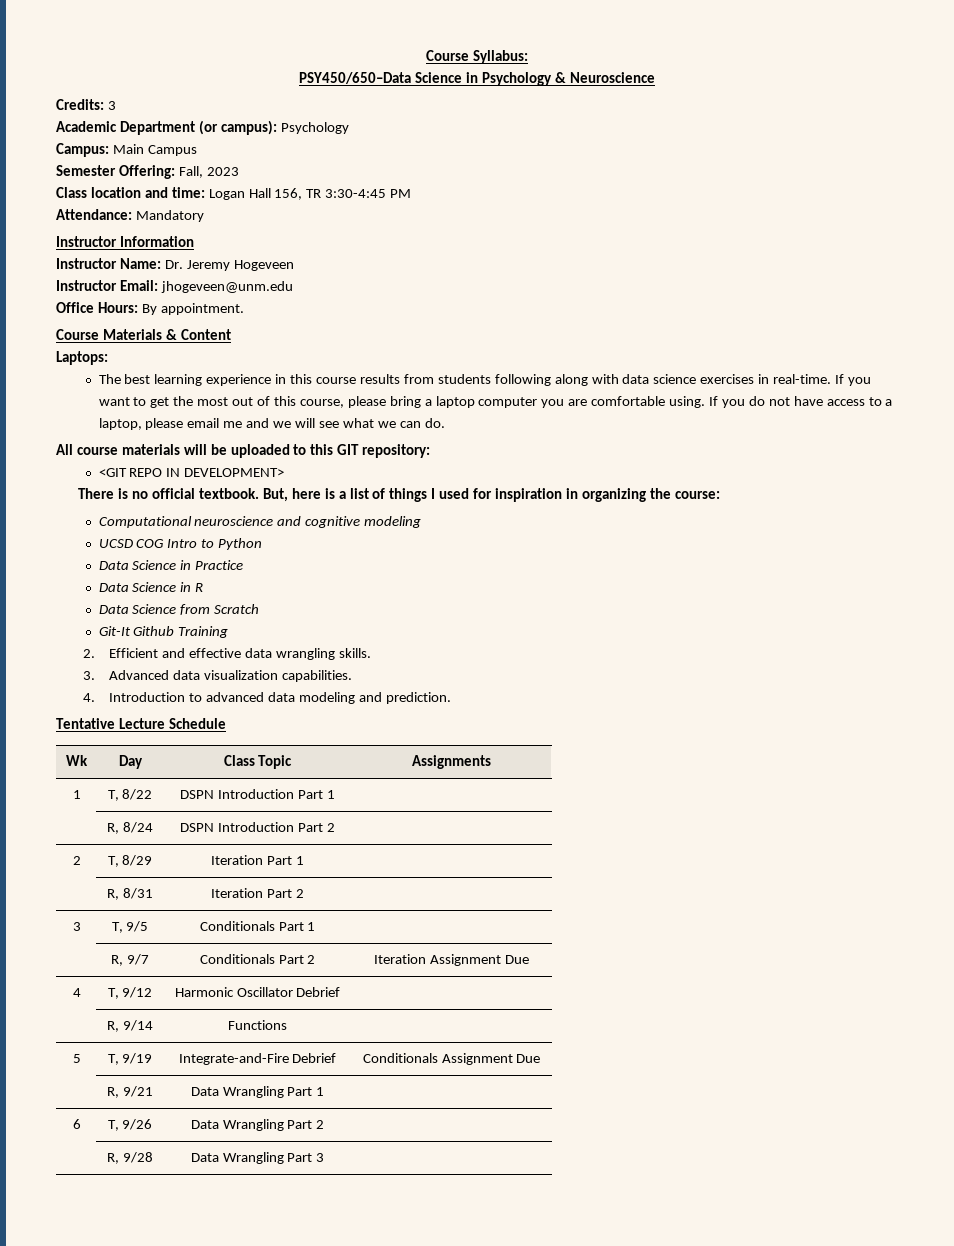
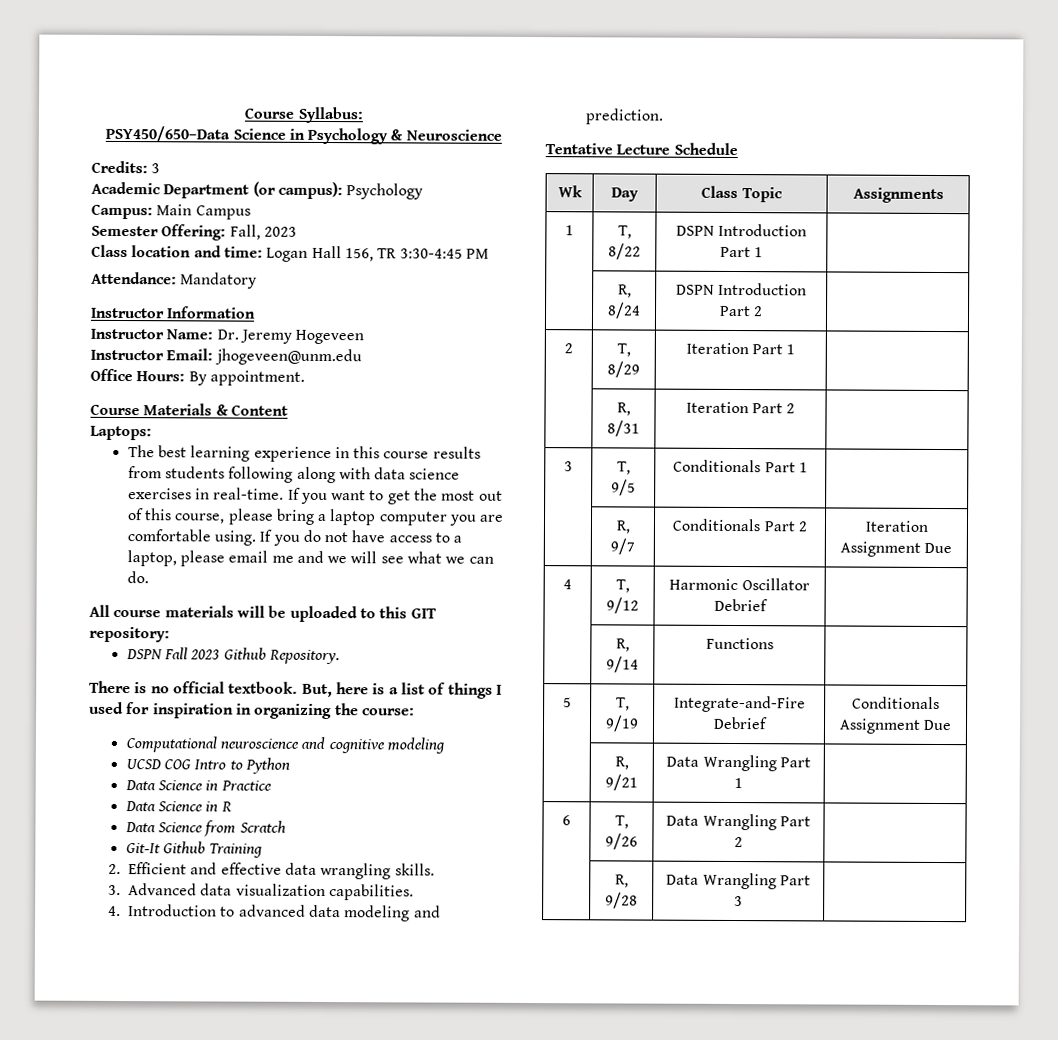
[98,468,285,477] <GIT REPO IN DEVELOPMENT> -> [125,647,340,665] DSPN Fall 2023 Github Repository.

